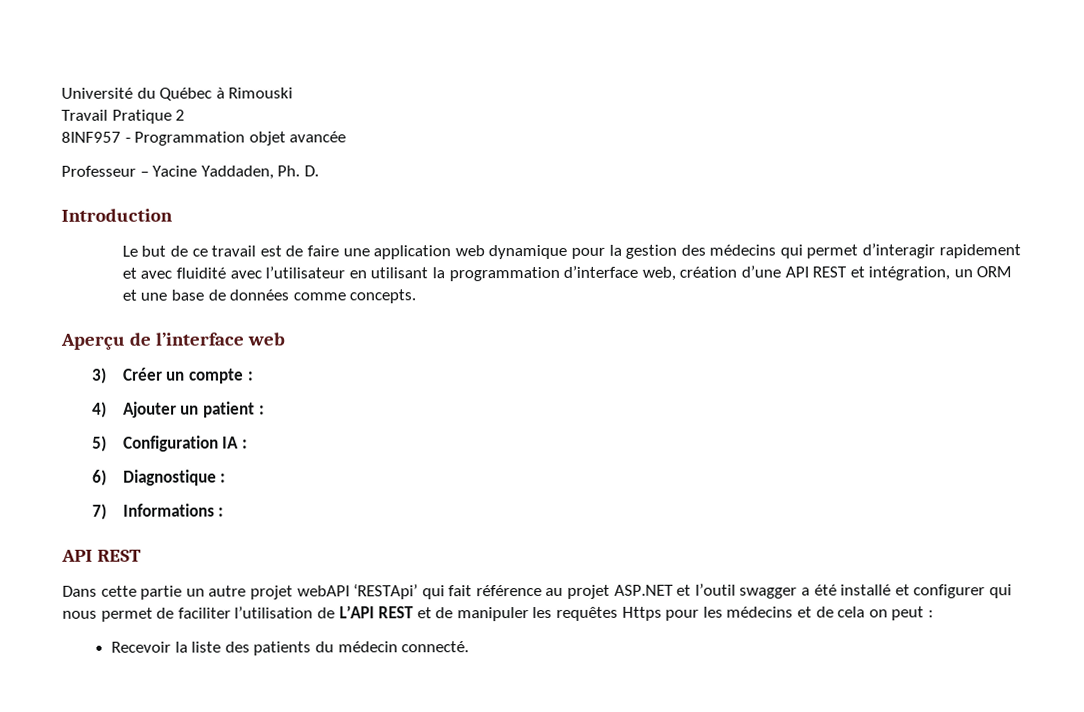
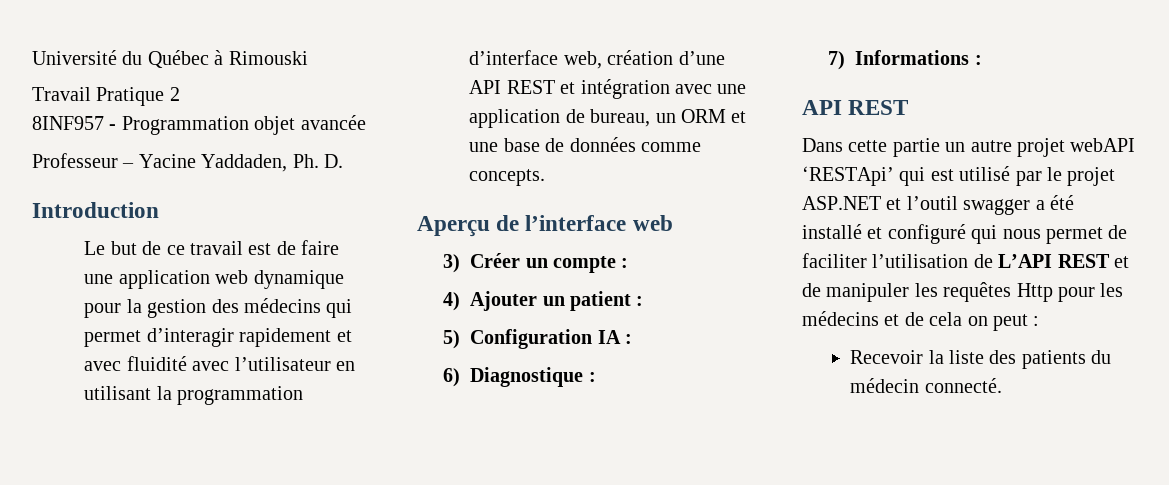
[868,266,951,281] intégration, -> [580,79,747,99] [469,109,651,128] intégration avec une application de bureau,
[448,585,564,597] fait référence au -> [930,166,1062,186] est utilisé par le
[913,584,986,599] configurer -> [887,224,966,244] configuré
[621,606,662,621] Https -> [1016,283,1053,302] Http

